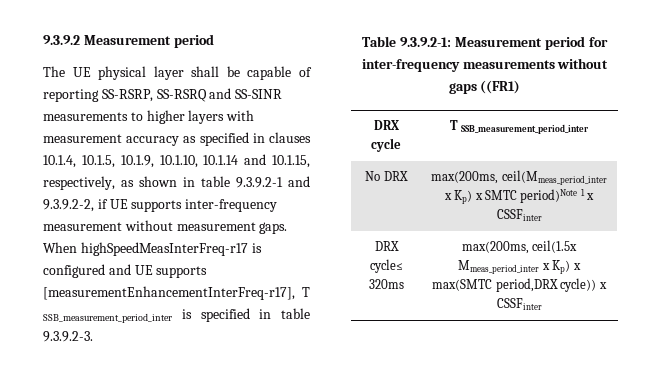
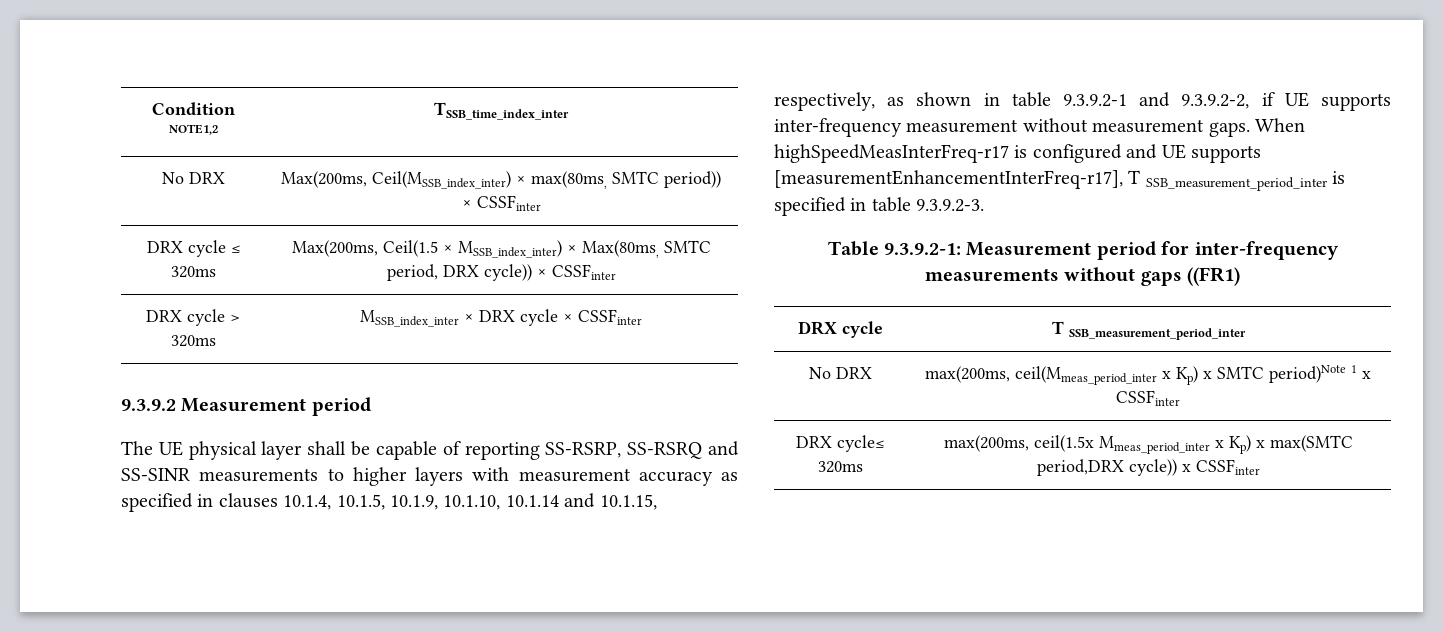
(43, 40) none -> [151,102,235,115] [168,124,218,135] [434,102,569,120] [161,172,225,184] [281,171,721,189] [461,195,541,211] [146,240,240,257] [170,266,216,278] [291,240,711,258] [386,264,616,281] [146,309,240,326] [170,335,216,347] [360,309,642,327] Condition NOTE1,2 | TSSB_time_index_inter // No DRX | Max(200ms, Ceil(MSSB_index_inter) × max(80ms, SMTC period)) × CSSFinter // DRX cycle ≤ 320ms | Max(200ms, Ceil(1.5 × MSSB_index_inter) × Max(80ms, SMTC period, DRX cycle)) × CSSFinter // DRX cycle > 320ms | MSSB_index_inter × DRX cycle × CSSFinter //

